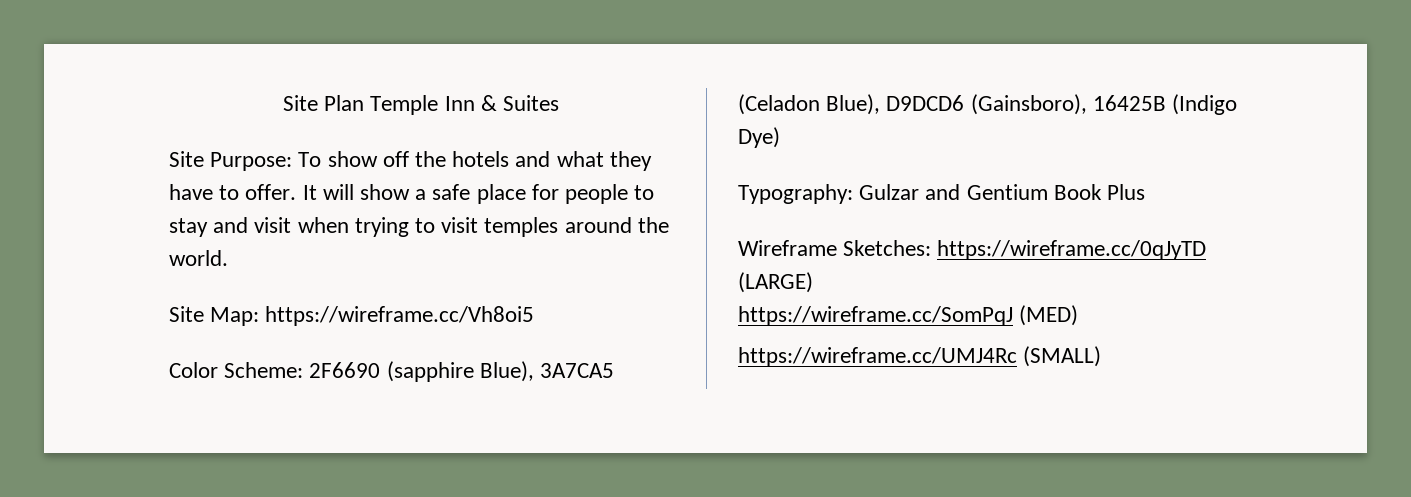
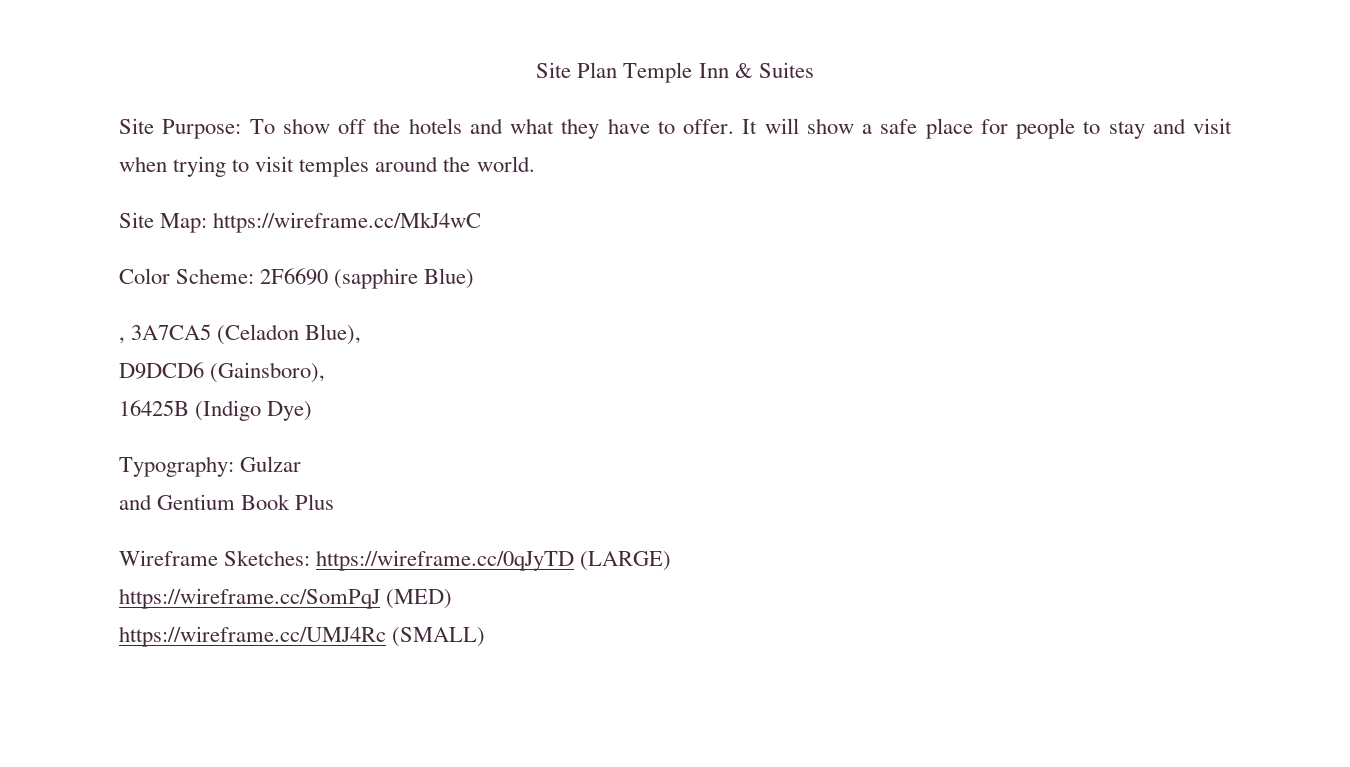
[265,306,535,326] https://wireframe.cc/Vh8oi5 -> [213,212,482,233] https://wireframe.cc/MkJ4wC
[479,361,534,382] Blue), -> [424,268,475,289] [119,337,125,344] Blue) // ,
(881, 104) none -> (362, 334) //
(1087, 104) none -> (326, 372) //
(920, 192) none -> (302, 464) //

